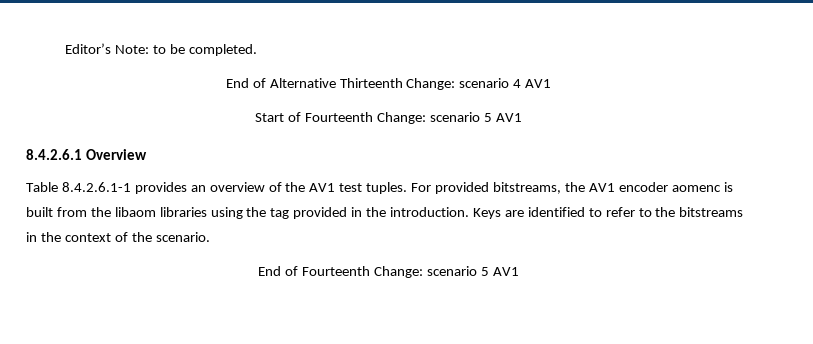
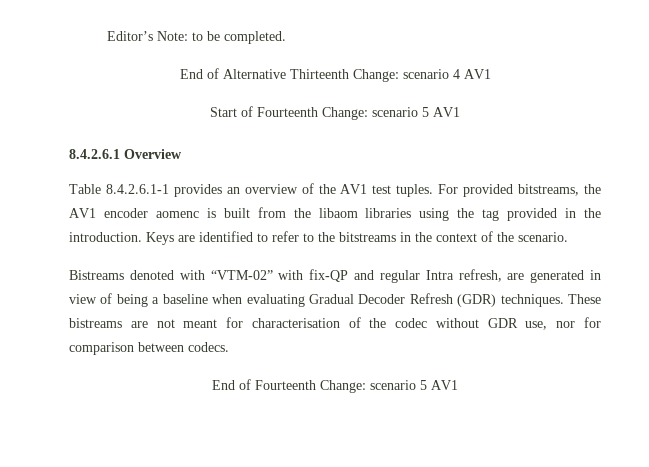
(210, 237) none -> [69,269,601,283] [69,293,601,307] [69,317,601,330] [69,342,229,355] // Bistreams denoted with “VTM-02” with fix-QP and regular Intra refresh, are generated in view of being a baseline when evaluating Gradual Decoder Refresh (GDR) techniques. These bistreams are not meant for characterisation of the codec without GDR use, nor for comparison between codecs.

